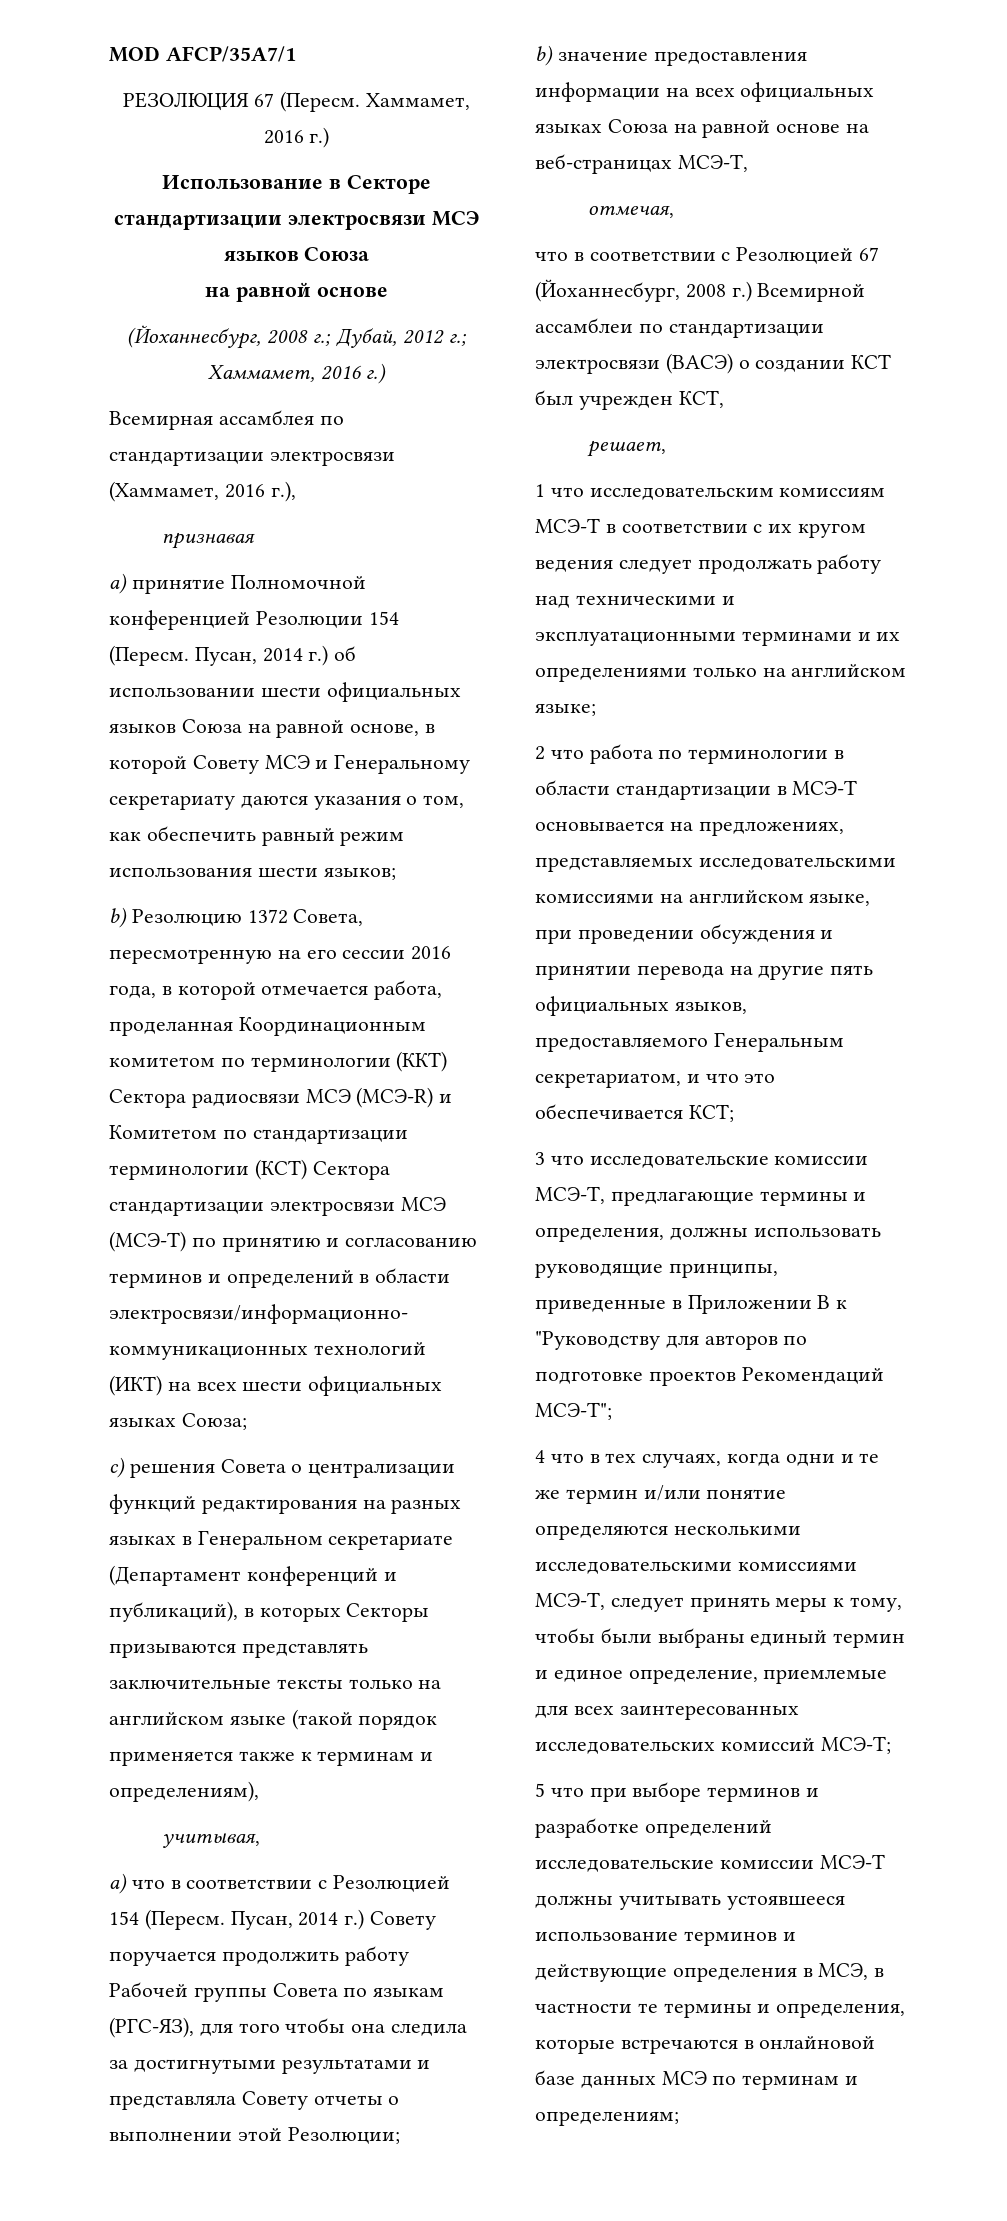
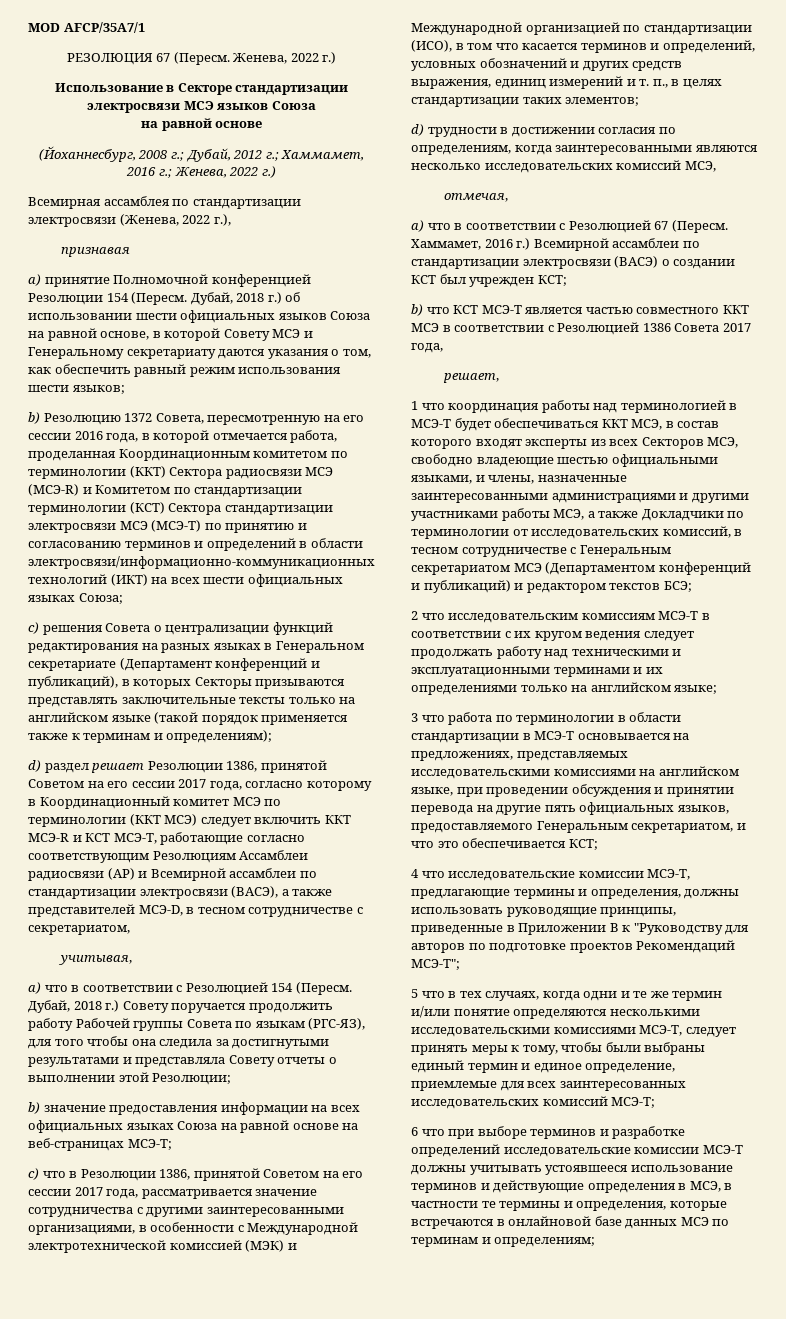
[365,93,470,110] [263,130,304,144] Хаммамет, 2016 -> [233,53,319,64] Женева, 2022
(362, 372) none -> [158,167,259,178] г.; Женева, 2022
[109,481,265,502] (Хаммамет, 2016 -> [119,214,211,226] (Женева, 2022
[194,647,303,666] Пусан, 2014 -> [190,292,265,305] Дубай, 2018
[109,1781,259,1802] определениям), -> [166,730,273,743] [28,760,327,773] [28,779,372,791] [28,796,282,809] [28,814,351,827] [28,832,305,845] [28,850,309,863] [28,868,317,881] [28,886,333,899] [28,904,363,917] [28,925,130,935] определениям); // d) раздел решает Резолюции 1386, принятой Советом на его сессии 2017 года, согласно которому в Координационный комитет МСЭ по терминологии (ККТ МСЭ) следует включить ККТ МСЭ-R и КСТ МСЭ-T, работающие согласно соответствующим Резолюциям Ассамблеи радиосвязи (АР) и Всемирной ассамблеи по стандартизации электросвязи (ВАСЭ), а также представителей МСЭ-D, в тесном сотрудничестве с секретариатом,
[230,1911,339,1930] Пусан, 2014 -> [28,1000,102,1013] Дубай, 2018
[677,154,748,172] МСЭ-Т, -> [127,1139,172,1150] [28,1168,364,1181] [28,1187,318,1199] [28,1207,344,1217] [28,1222,359,1235] [28,1240,297,1253] [411,22,752,35] [411,40,755,53] [411,58,683,71] [411,76,722,89] [411,97,640,107] [411,124,676,137] [411,145,758,155] [411,160,716,173] МСЭ-Т; // c) что в Резолюции 1386, принятой Советом на его сессии 2017 года, рассматривается значение сотрудничества с другими заинтересованными организациями, в особенности с Международной электротехнической комиссией (МЭК) и Международной организацией по стандартизации (ИСО), в том что касается терминов и определений, условных обозначений и других средств выражения, единиц измерений и т. п., в целях стандартизации таких элементов; // d) трудности в достижении согласия по определениям, когда заинтересованными являются несколько исследовательских комиссий МСЭ,
(675, 211) none -> [411,220,424,232] a)
[535,279,726,302] (Йоханнесбург, 2008 -> [671,220,728,233] [411,239,513,250] (Пересм. Хаммамет, 2016
[678,390,724,408] [587,440,667,457] [535,484,545,497] КСТ, // решает, // 1 -> [537,275,567,286] [411,304,749,316] [411,322,751,335] [411,343,443,353] [443,373,500,383] [411,400,738,413] [411,418,720,431] [411,437,739,449] [411,454,718,467] [411,475,627,484] [411,493,749,503] [411,508,745,521] [411,526,743,539] [411,545,671,557] [411,562,751,575] [411,580,692,593] [411,611,418,620] КСТ; // b) что КСТ МСЭ-T является частью совместного ККТ МСЭ в соответствии с Резолюцией 1386 Совета 2017 года, // решает, // 1 что координация работы над терминологией в МСЭ-Т будет обеспечиваться ККТ МСЭ, в состав которого входят эксперты из всех Секторов МСЭ, свободно владеющие шестью официальными языками, и члены, назначенные заинтересованными администрациями и другими участниками работы МСЭ, а также Докладчики по терминологии от исследовательских комиссий, в тесном сотрудничестве с Генеральным секретариатом МСЭ (Департаментом конференций и публикаций) и редактором текстов БСЭ; // 2
[535,746,545,760] 2 -> [411,713,418,722] 3
[535,1152,545,1165] 3 -> [411,869,419,878] 4
[535,1450,545,1463] 4 -> [411,989,418,998] 5
[535,1783,545,1797] 5 -> [411,1127,418,1136] 6

